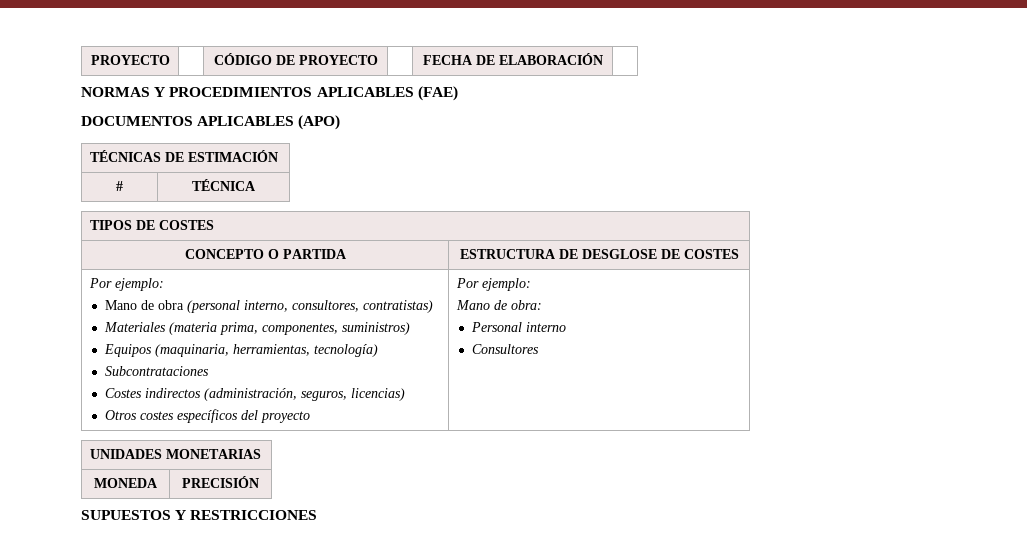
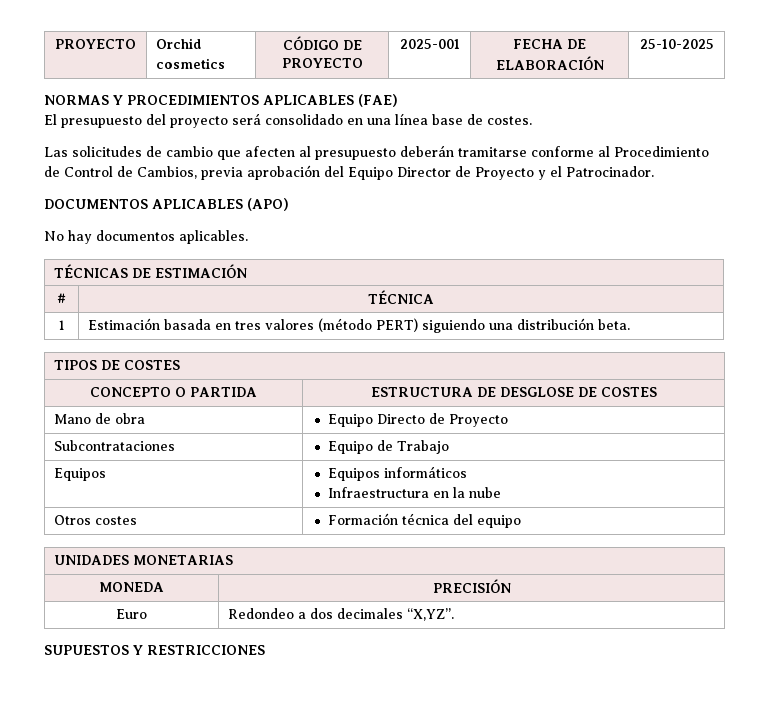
[90,55,170,65] PROYECTO | -> [55,39,136,49] [156,38,202,49] [156,58,226,69] PROYECTO | Orchid cosmetics
(378, 60) none -> [399,39,460,49] 2025-001
(603, 59) none -> [639,39,714,49] 25-10-2025
(458, 93) none -> [44,113,532,128] [44,145,709,160] [44,165,654,180] // El presupuesto del proyecto será consolidado en una línea base de costes. // Las solicitudes de cambio que afecten al presupuesto deberán tramitarse conforme al Procedimiento de Control de Cambios, previa aprobación del Equipo Director de Proyecto y el Patrocinador.
(341, 122) none -> [44,230,248,244] // No hay documentos aplicables.
(256, 185) none -> [58,320,65,330] [88,318,631,333] // 1 | Estimación basada en tres valores (método PERT) siguiendo una distribución beta.
[88,278,164,291] Por ejemplo: // -> (657, 392) none
[187,300,434,313] [104,322,411,335] [104,344,379,357] [105,366,210,376] [105,388,406,401] [105,409,311,423] [455,278,531,291] [455,300,542,310] [471,322,567,332] [472,344,540,354] [89,449,261,459] [94,478,158,488] [182,476,259,488] (personal interno, consultores, contratistas) // Materiales (materia prima, componentes, suministros) // Equipos (maquinaria, herramientas, tecnología) // Subcontrataciones // Costes indirectos (administración, seguros, licencias) // Otros costes específicos del proyecto | Por ejemplo: // Mano de obra: // Personal interno // Consultores // UNIDADES MONETARIAS // MONEDA | PRECISIÓN -> [327,413,508,427] [54,440,176,451] [327,440,449,454] [54,468,107,481] [327,466,467,481] [327,487,501,498] [54,515,138,525] [327,513,521,528] [54,555,234,565] [99,582,164,592] [432,579,511,593] [116,609,147,619] [228,608,455,621] | Equipo Directo de Proyecto // Subcontrataciones | Equipo de Trabajo // Equipos | Equipos informáticos // Infraestructura en la nube // Otros costes | Formación técnica del equipo // UNIDADES MONETARIAS // MONEDA | PRECISIÓN // Euro | Redondeo a dos decimales “X,YZ”.

